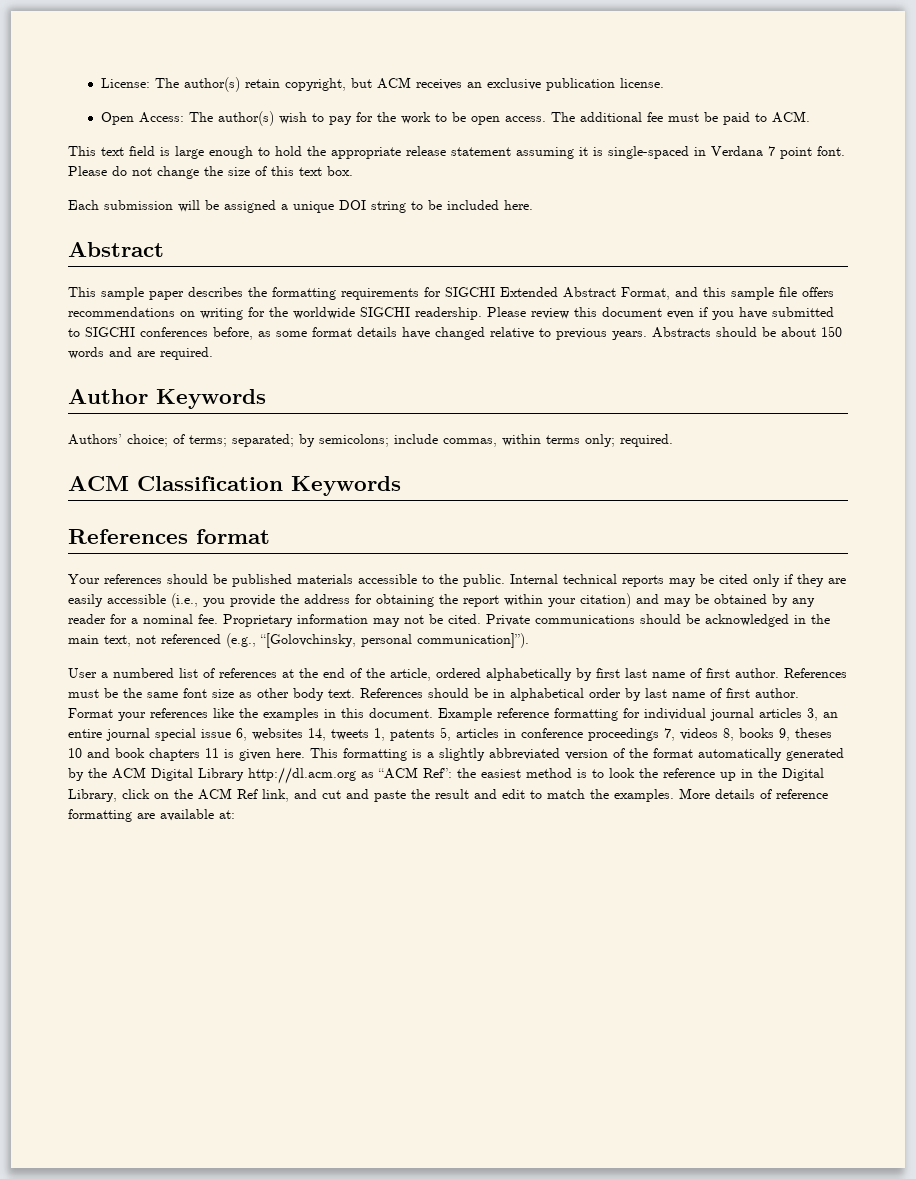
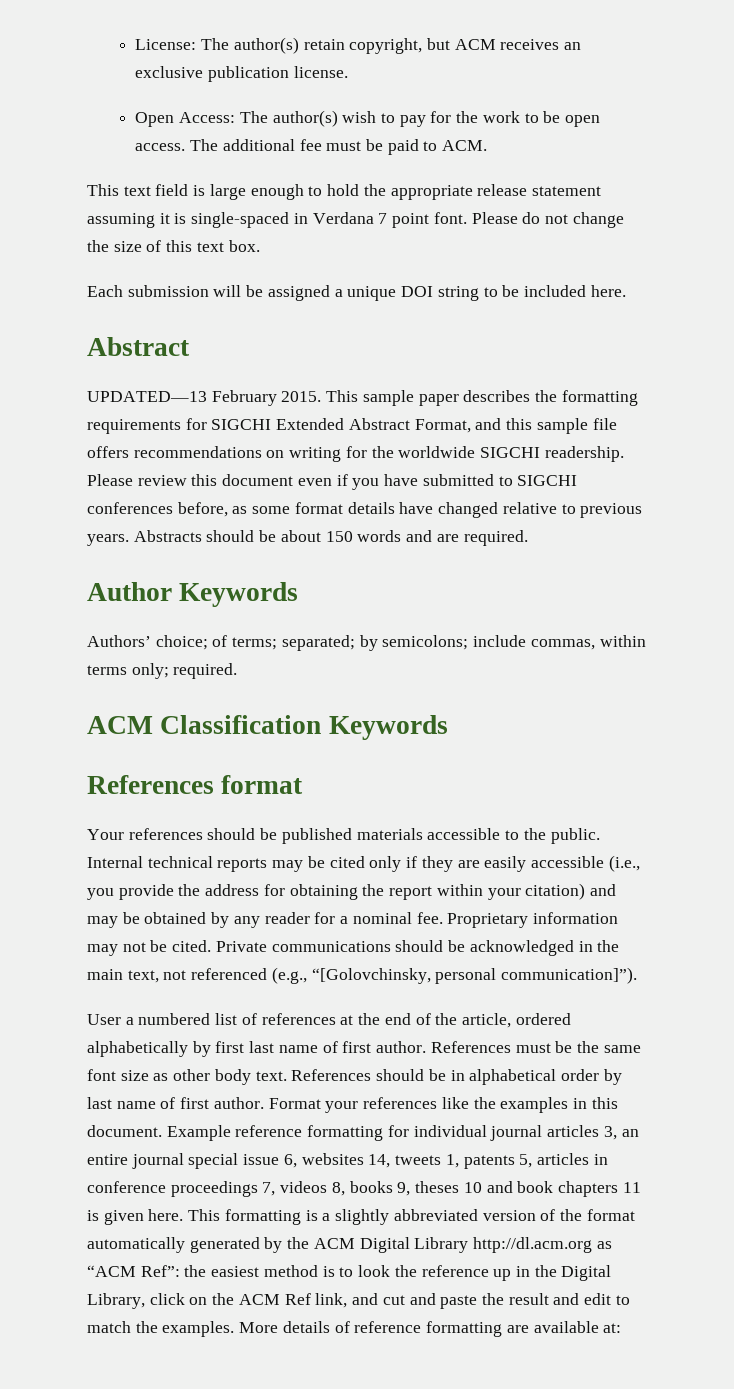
(164, 249) none -> [87,390,322,406] UPDATED—13 February 2015.

